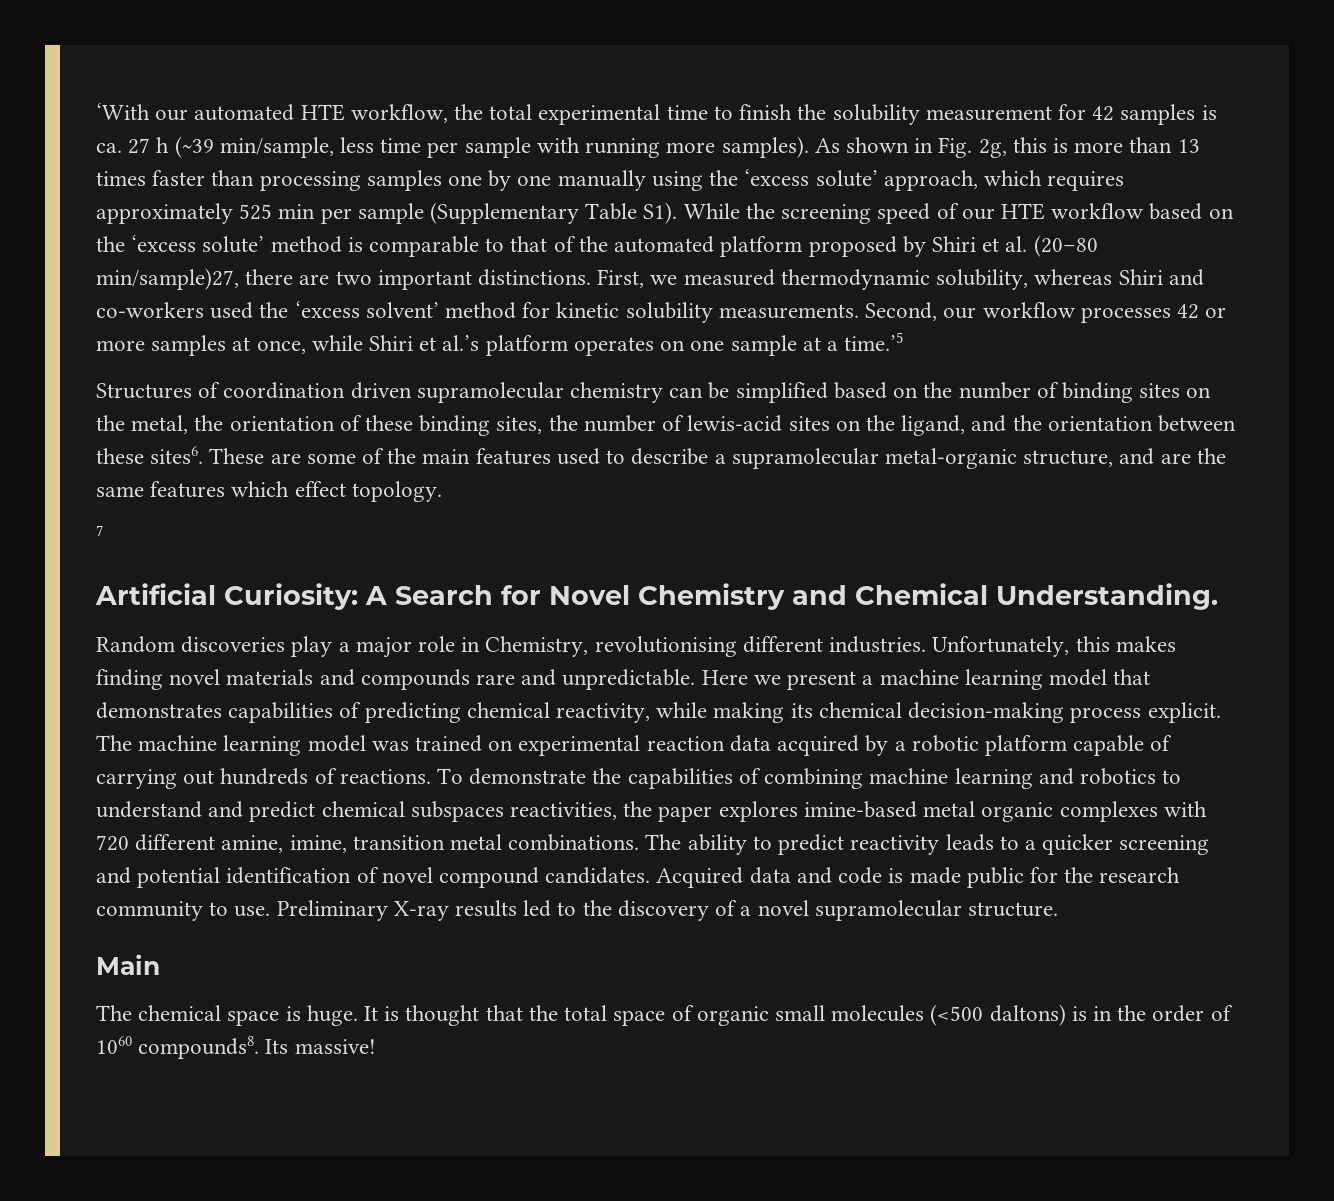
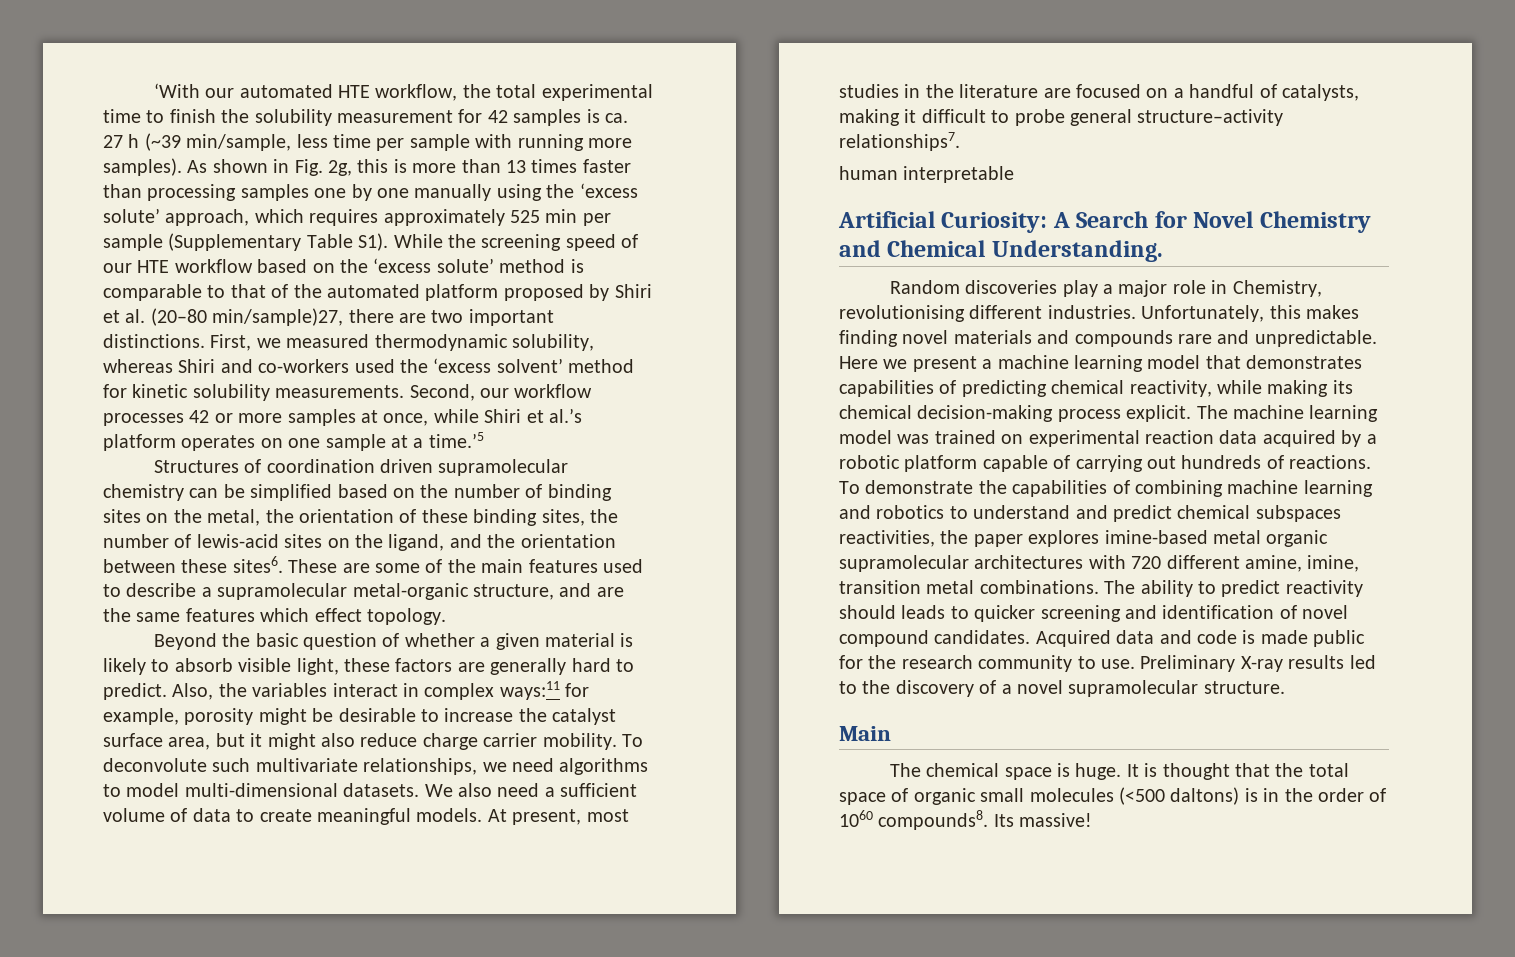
[96,525,103,536] 7 -> [153,633,634,650] [103,658,634,675] [103,681,590,700] [103,708,617,725] [103,733,643,750] [103,758,649,775] [103,783,638,797] [103,808,629,825] [839,84,1359,101] [839,109,1284,126] [839,132,960,151] [839,166,1015,183] Beyond the basic question of whether a given material is likely to absorb visible light, these factors are generally hard to predict. Also, the variables interact in complex ways:11 for example, porosity might be desirable to increase the catalyst surface area, but it might also reduce charge carrier mobility. To deconvolute such multivariate relationships, we need algorithms to model multi-dimensional datasets. We also need a sufficient volume of data to create meaningful models. At present, most studies in the literature are focused on a handful of catalysts, making it difficult to probe general structure–activity relationships7. // human interpretable
[1059,801,1158,822] complexes -> [839,555,1084,572] supramolecular architectures
(940, 845) none -> [839,605,896,619] should
[1024,840,1036,850] a -> (969, 612) none
[137,867,221,888] potential -> (1157, 612) none

